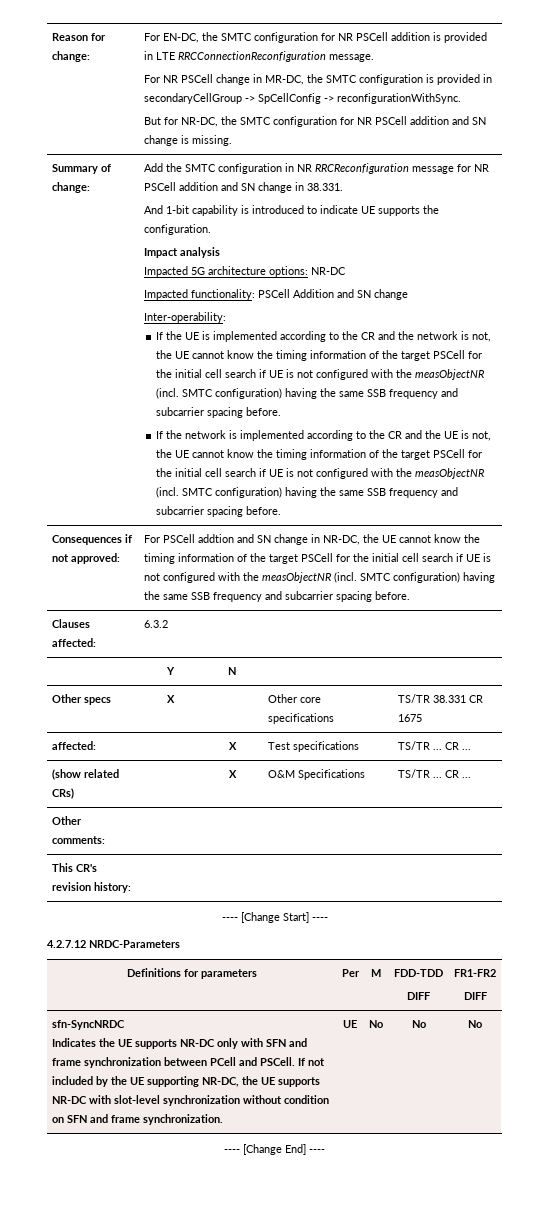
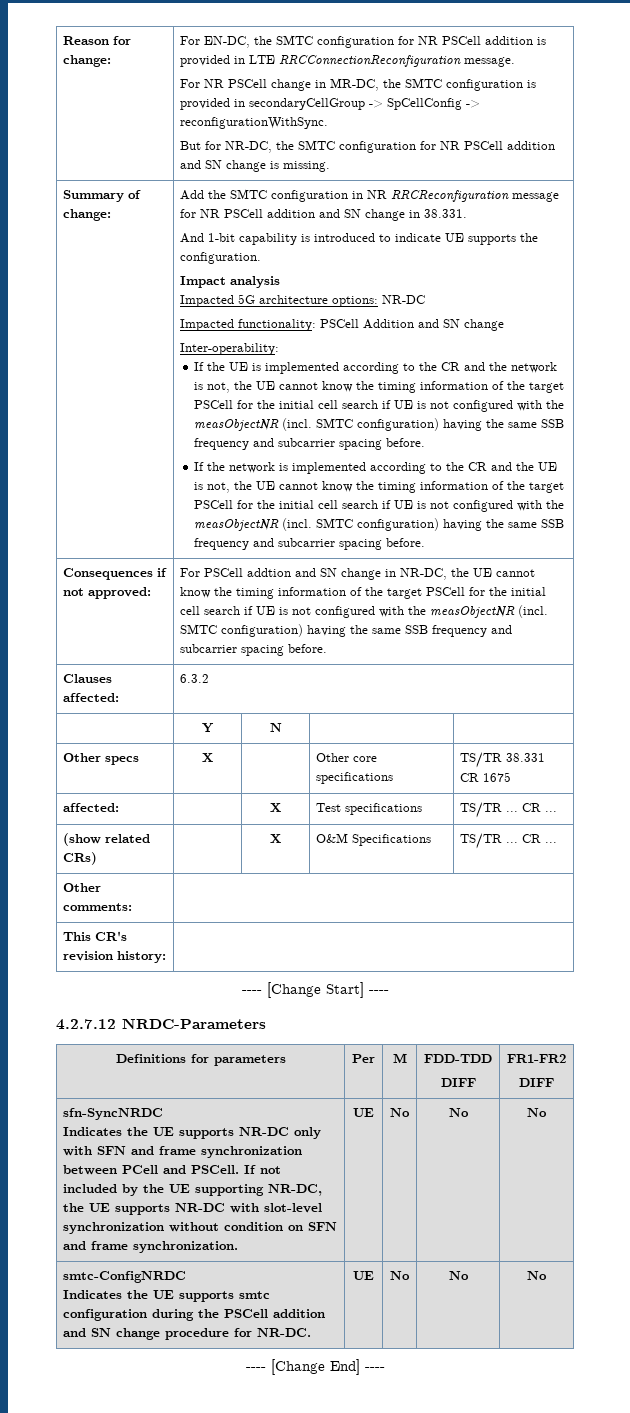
(482, 1024) none -> [62,1271,186,1283] [62,1290,270,1302] [62,1309,325,1321] [62,1328,311,1340] [353,1271,374,1280] [390,1271,410,1280] [448,1271,469,1280] [527,1271,547,1280] // smtc-ConfigNRDC // Indicates the UE supports smtc configuration during the PSCell addition and SN change procedure for NR-DC. | UE | No | No | No

